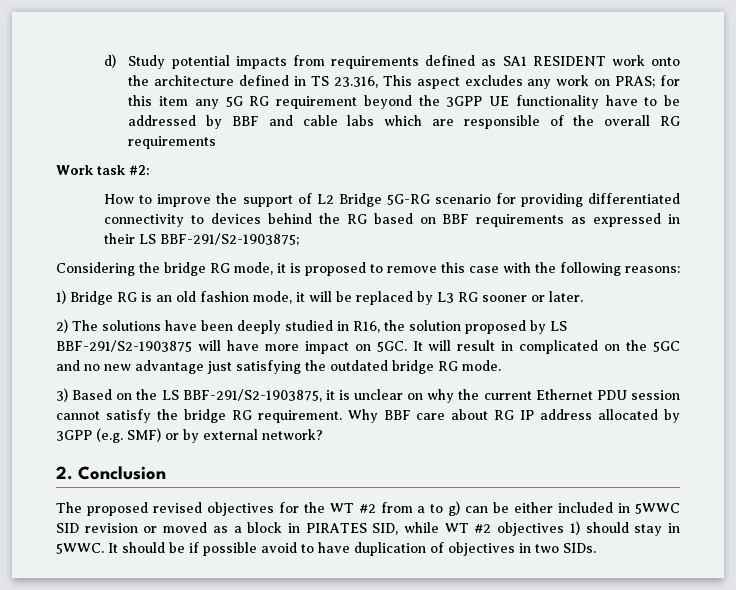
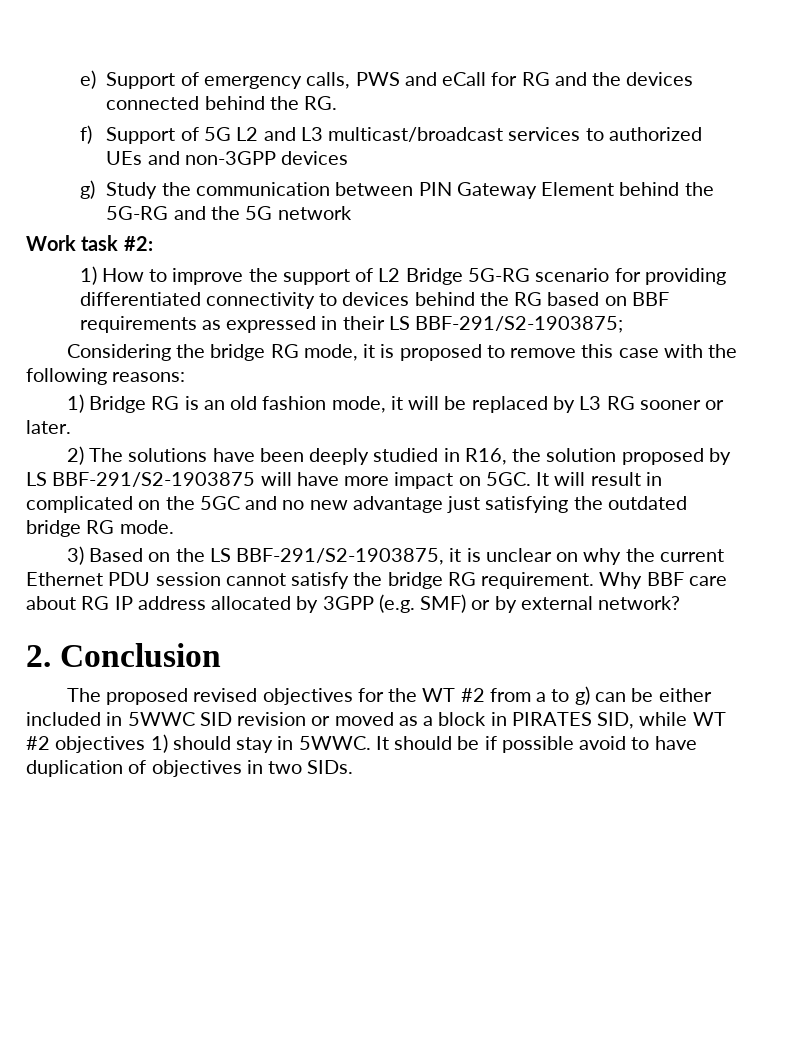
[104,54,680,69] [128,75,680,89] [128,95,680,109] [128,115,680,129] [128,136,217,149] d) Study potential impacts from requirements defined as SA1 RESIDENT work onto the architecture defined in TS 23.316, This aspect excludes any work on PRAS; for this item any 5G RG requirement beyond the 3GPP UE functionality have to be addressed by BBF and cable labs which are responsible of the overall RG requirements -> [79,70,694,89] [106,96,338,110] [79,125,702,144] [106,151,349,165] [79,180,714,199] [106,206,352,220] e) Support of emergency calls, PWS and eCall for RG and the devices connected behind the RG. // f) Support of 5G L2 and L3 multicast/broadcast services to authorized UEs and non-3GPP devices // g) Study the communication between PIN Gateway Element behind the 5G-RG and the 5G network
(150, 170) none -> [79,266,97,285] 1)

